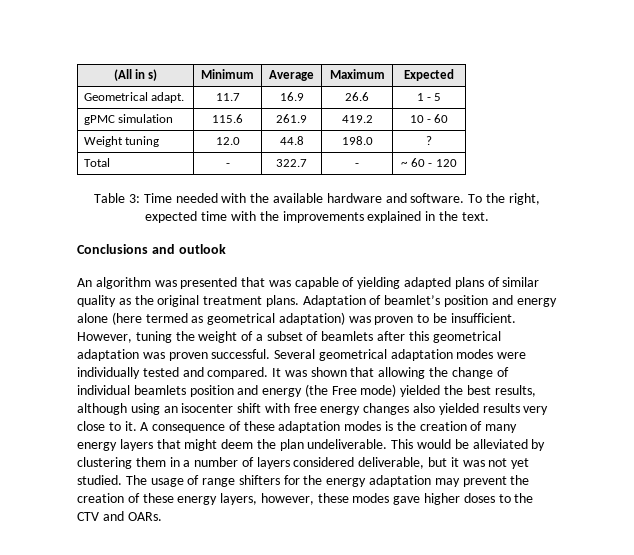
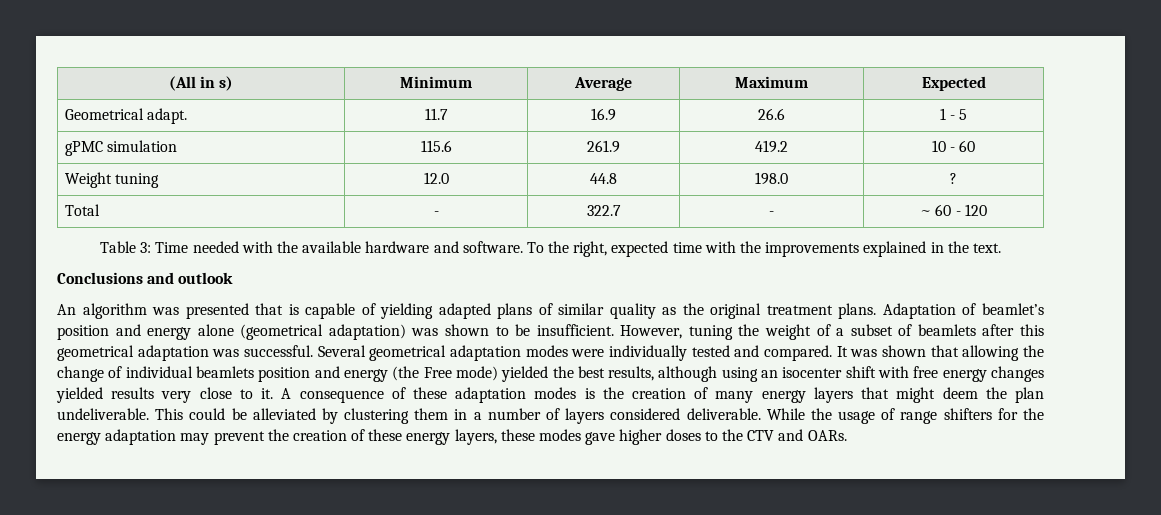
[268,280,291,287] was -> [288,304,299,315] is
[111,312,276,325] (here termed as geometrical -> [240,324,324,340] (geometrical
[374,316,414,325] proven -> [445,324,489,336] shown
[168,352,208,361] proven -> (240, 353) none
[413,403,436,413] also -> (1045, 374) none
[417,439,452,449] would -> [189,408,226,420] could
[358,457,530,469] [77,475,147,485] deliverable, but it was not yet studied. The -> [686,408,832,420] deliverable. While the
[260,493,314,505] however, -> (497, 437) none

